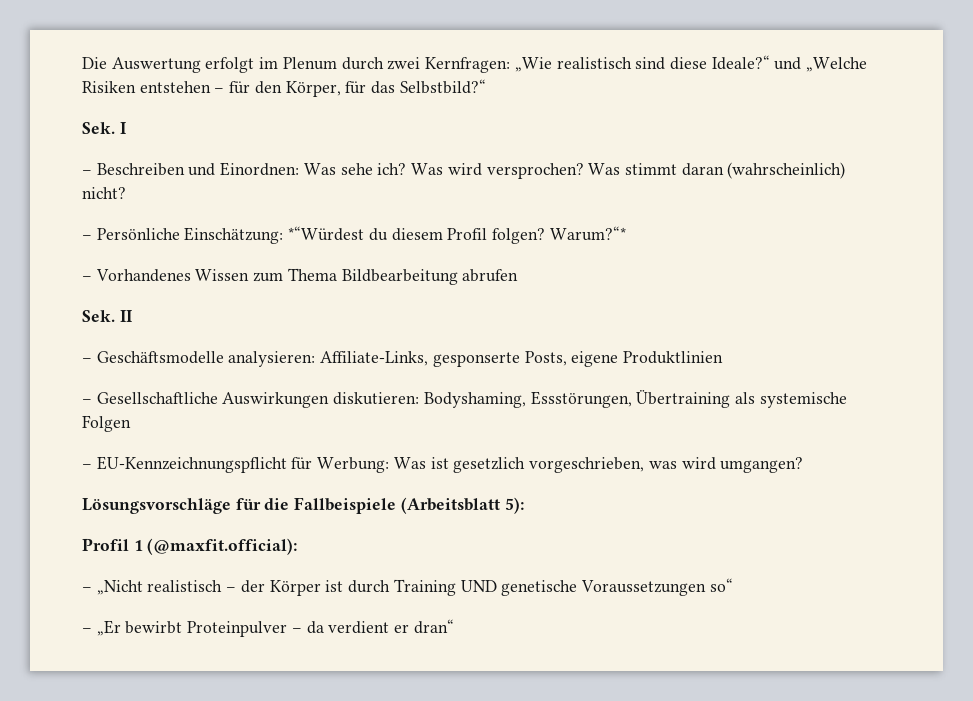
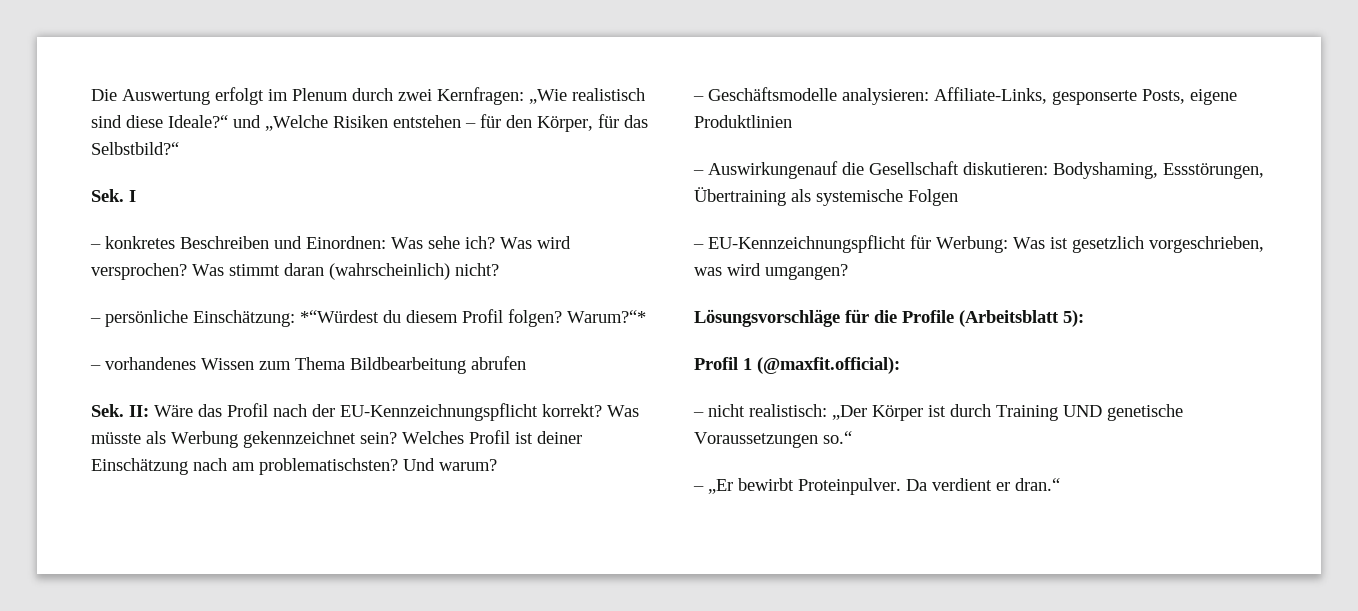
(92, 172) none -> [105,236,175,249] konkretes
[96,228,180,240] Persönliche -> [105,310,188,327] persönliche
[95,269,191,282] Vorhandenes -> [105,357,196,370] vorhandenes
[119,310,133,322] II -> [129,403,639,421] [91,430,582,448] [91,458,497,475] II: Wäre das Profil nach der EU-Kennzeichnungspflicht korrekt? Was müsste als Werbung gekennzeichnet sein? Welches Profil ist deiner Einschätzung nach am problematischsten? Und warum?
[96,392,330,408] Gesellschaftliche Auswirkungen -> [708,161,959,179] Auswirkungenauf die Gesellschaft
[294,497,397,514] Fallbeispiele -> [902,310,954,323] Profile
[96,580,265,595] „Nicht realistisch – der -> [708,404,867,420] nicht realistisch: „Der
[709,578,733,592] so“ -> [823,431,852,444] so.“
[187,621,324,637] Proteinpulver – da -> [798,478,927,495] Proteinpulver. Da
[413,619,454,634] dran“ -> [1015,478,1060,491] dran.“

